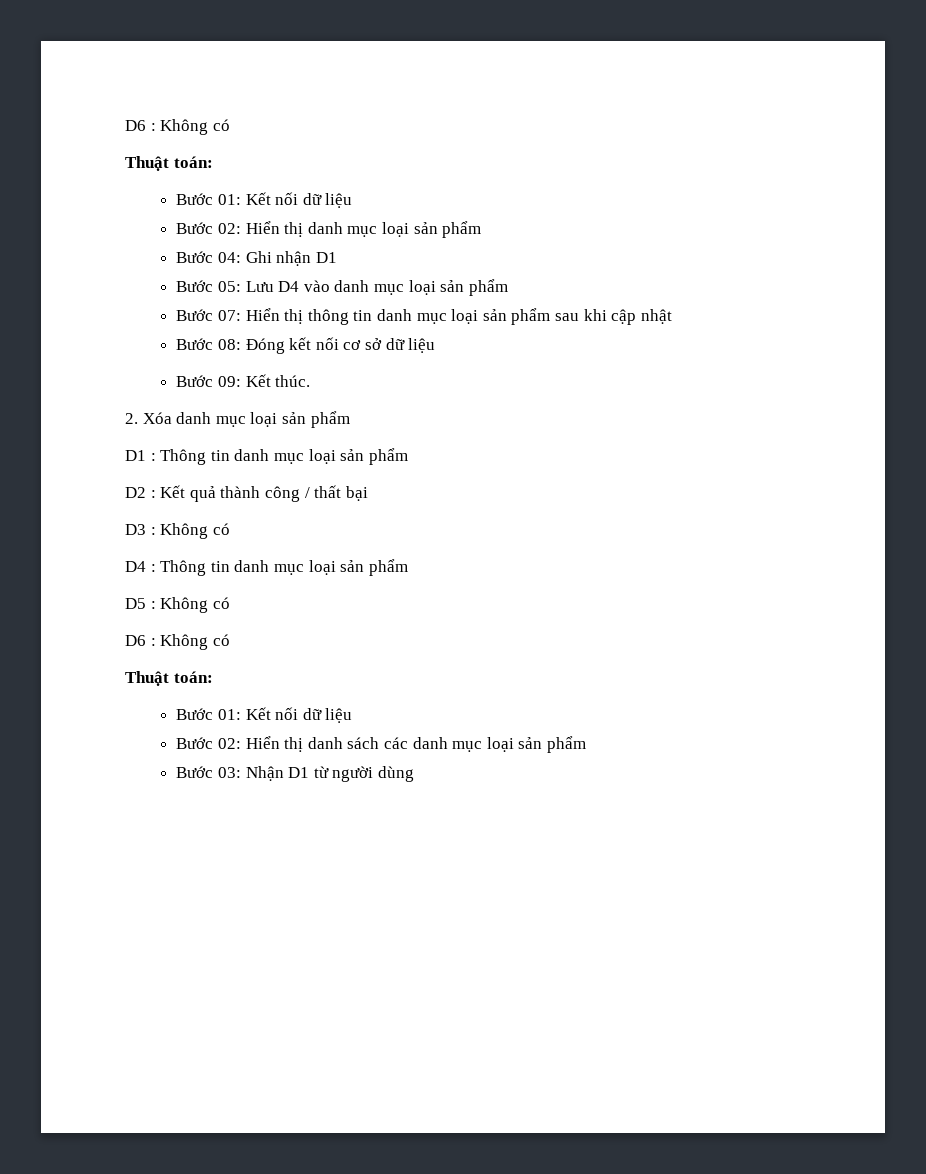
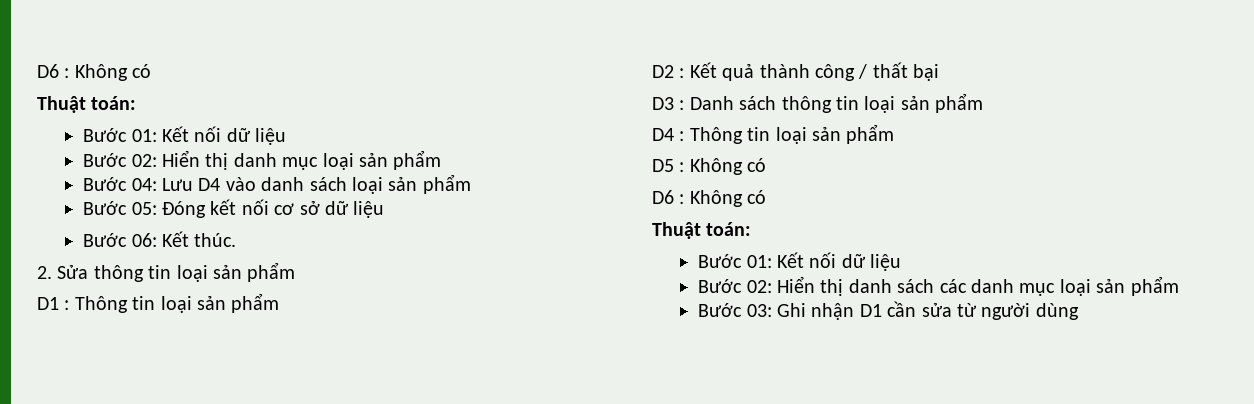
[245,251,337,266] [176,280,242,292] Ghi nhận D1 // Bước 05: -> (157, 184) none
[373,279,508,296] [176,308,672,325] [176,338,242,350] mục loại sản phẩm // Bước 07: Hiển thị thông tin danh mục loại sản phẩm sau khi cập nhật // Bước 08: -> [309,174,471,194] [83,201,157,215] sách loại sản phẩm // Bước 05:
[218,376,242,387] 09: -> [131,233,157,247] 06:
[142,412,246,427] Xóa danh mục -> [57,265,172,282] Sửa thông tin
[234,449,304,464] danh mục -> (156, 303) none
[160,523,230,539] Không có -> [689,93,984,113] Danh sách thông tin loại sản phẩm
[234,560,304,575] danh mục -> (771, 134) none
[245,766,310,781] Nhận D1 -> [777,301,952,320] Ghi nhận D1 cần sửa

